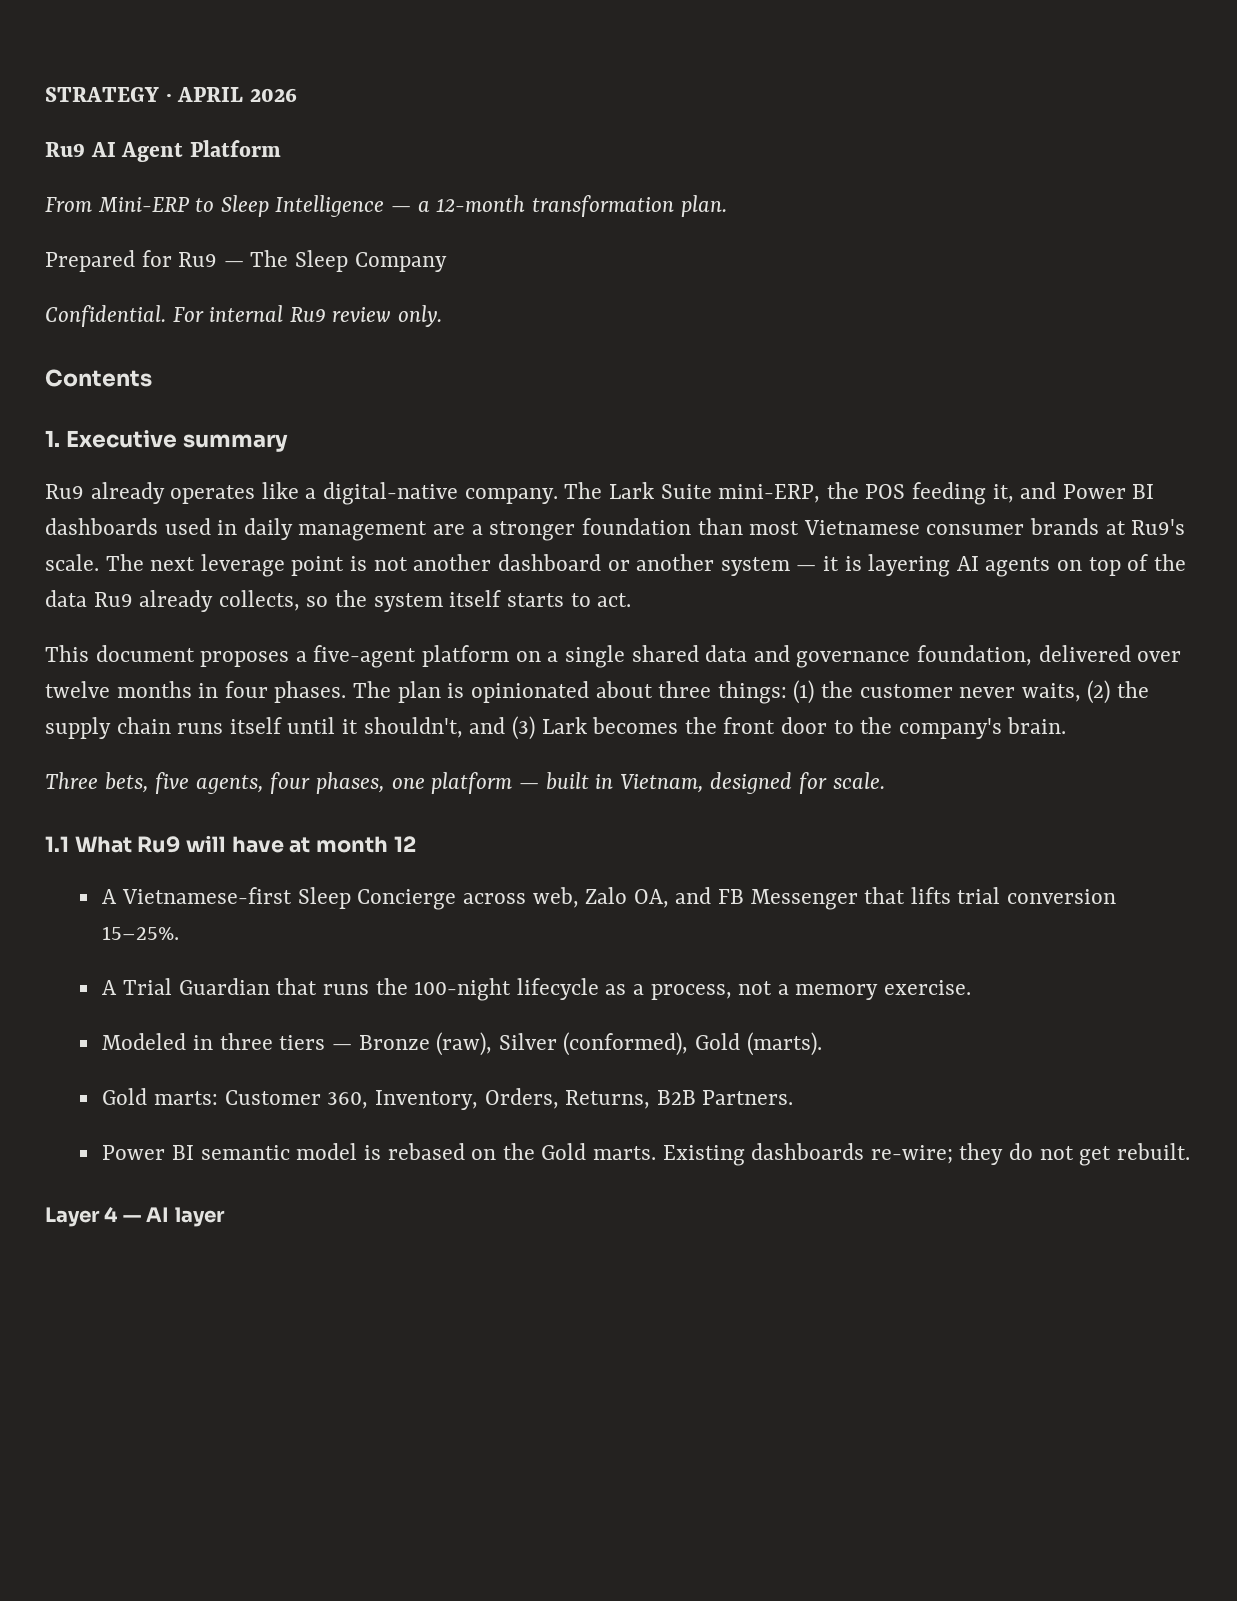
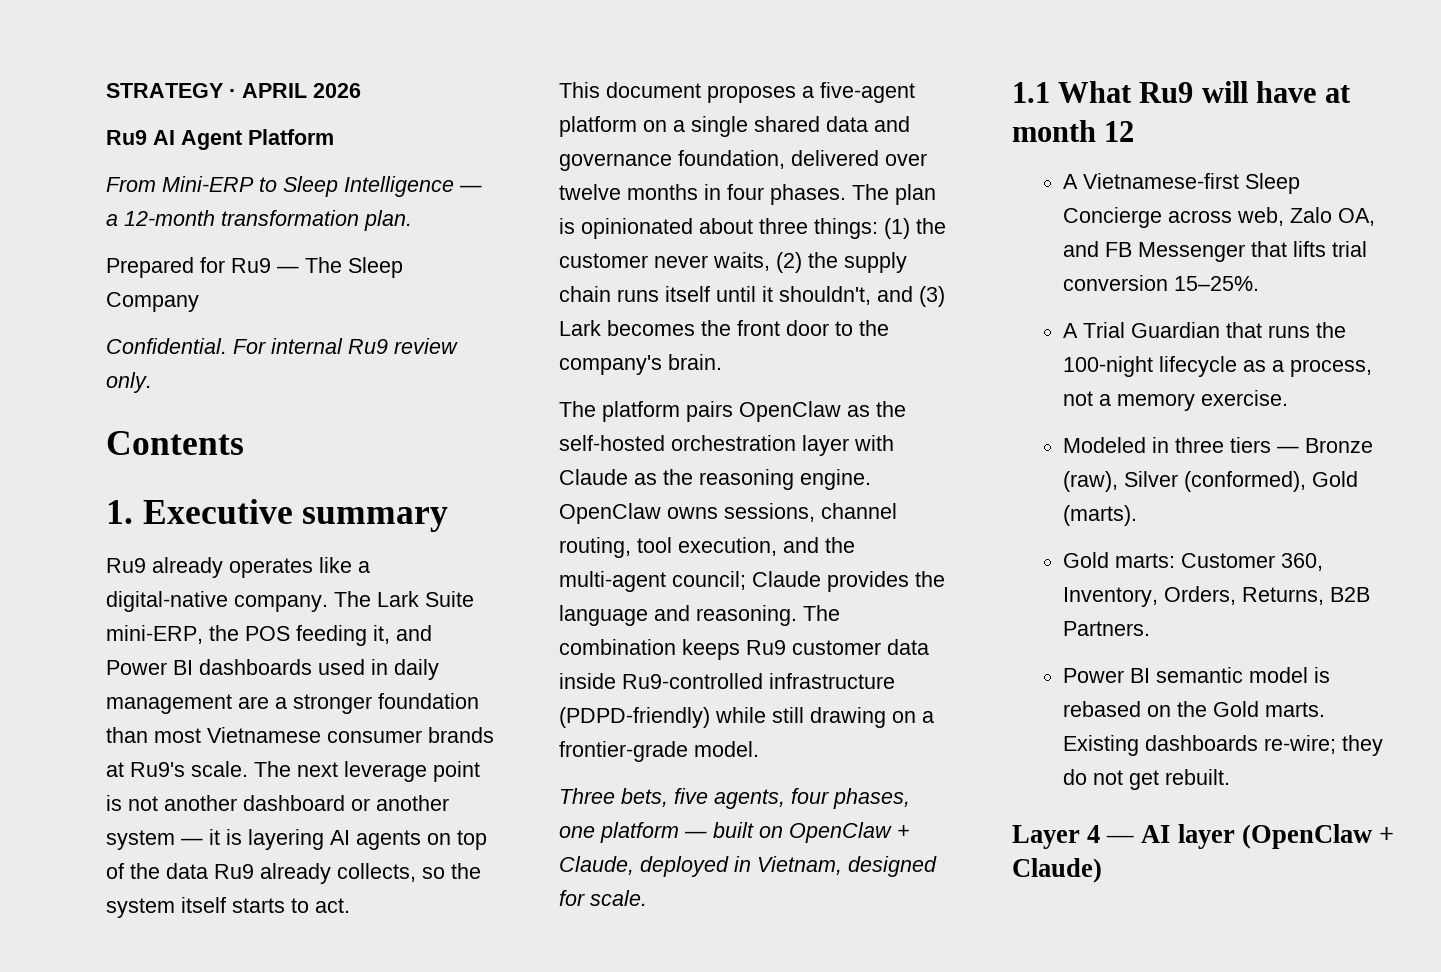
(1067, 725) none -> [559,401,906,422] [559,435,894,456] [559,469,871,490] [559,503,897,524] [559,537,855,558] [559,571,945,592] [559,605,840,626] [559,639,929,660] [559,673,895,689] [559,707,934,728] [559,741,759,762] // The platform pairs OpenClaw as the self-hosted orchestration layer with Claude as the reasoning engine. OpenClaw owns sessions, channel routing, tool execution, and the multi-agent council; Claude provides the language and reasoning. The combination keeps Ru9 customer data inside Ru9-controlled infrastructure (PDPD-friendly) while still drawing on a frontier-grade model.
(589, 781) none -> [759,822,910,843] [559,856,729,877] on OpenClaw + Claude, deployed
(225, 1217) none -> [1241,824,1394,849] [1012,858,1102,883] (OpenClaw + Claude)

